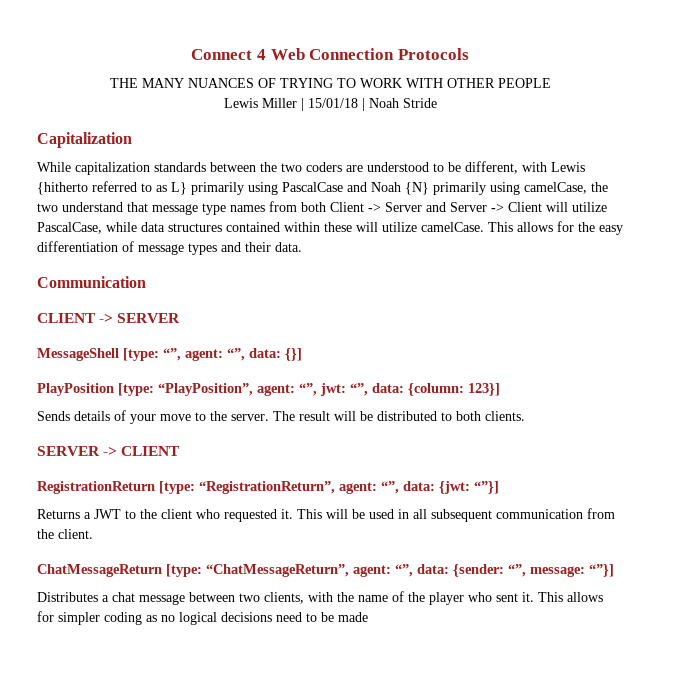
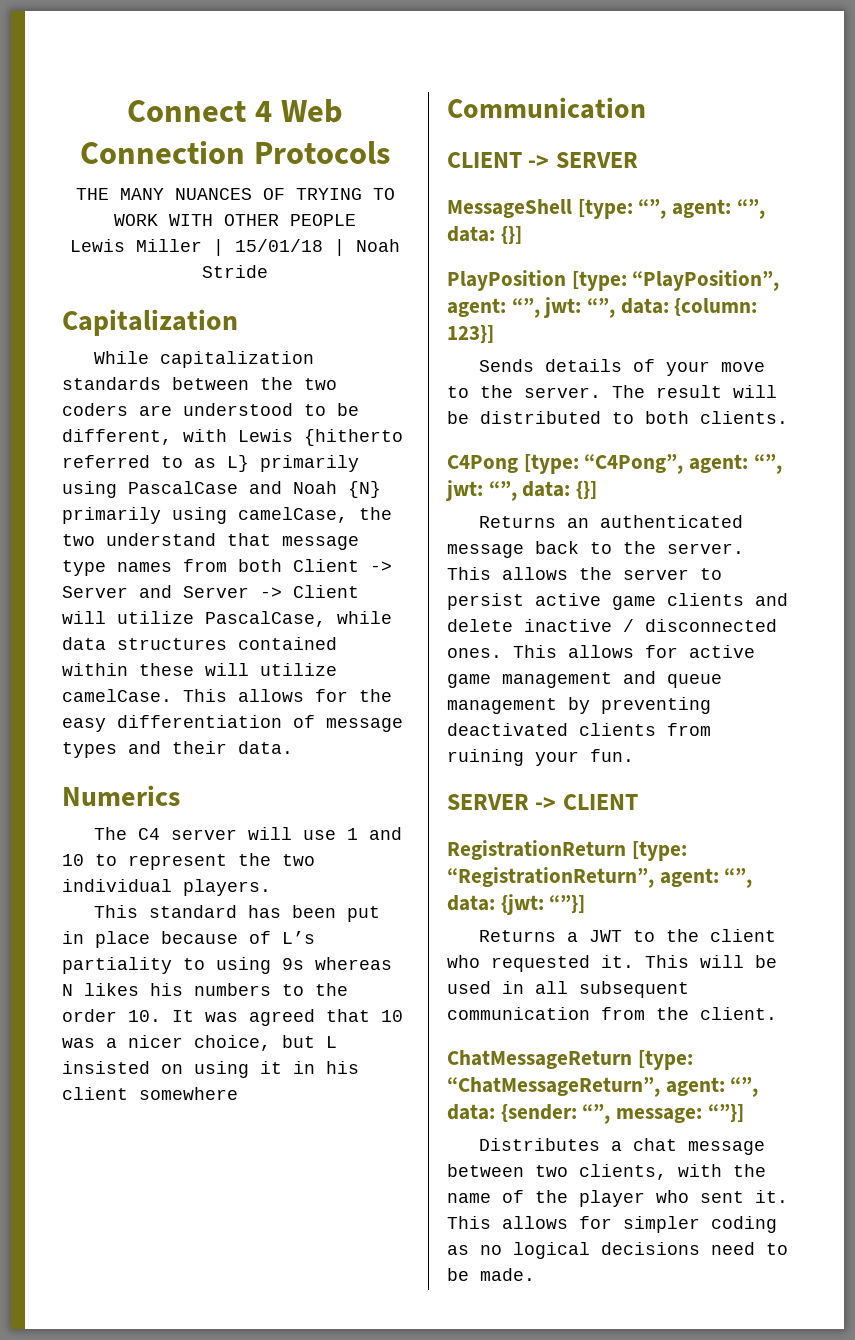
(302, 247) none -> [62,785,180,806] [94,827,403,840] [62,853,315,870] [62,879,271,896] [94,905,381,922] [62,931,315,948] [62,957,392,974] [62,983,348,996] [62,1009,403,1026] [62,1035,337,1051] [62,1061,359,1078] [62,1087,238,1100] // Numerics // The C4 server will use 1 and 10 to represent the two individual players. // This standard has been put in place because of L’s partiality to using 9s whereas N likes his numbers to the order 10. It was agreed that 10 was a nicer choice, but L insisted on using it in his client somewhere
(525, 416) none -> [447,454,782,474] [445,480,598,501] [479,515,744,528] [447,541,744,558] [447,567,722,580] [447,593,788,610] [447,619,777,632] [447,645,755,658] [447,671,722,688] [447,697,711,714] [447,723,711,736] [447,749,634,766] // C4Pong [type: “C4Pong”, agent: “”, jwt: “”, data: {}] // Returns an authenticated message back to the server. This allows the server to persist active game clients and delete inactive / disconnected ones. This allows for active game management and queue management by preventing deactivated clients from ruining your fun.
[338,612,368,622] made -> [480,1268,535,1281] made.

